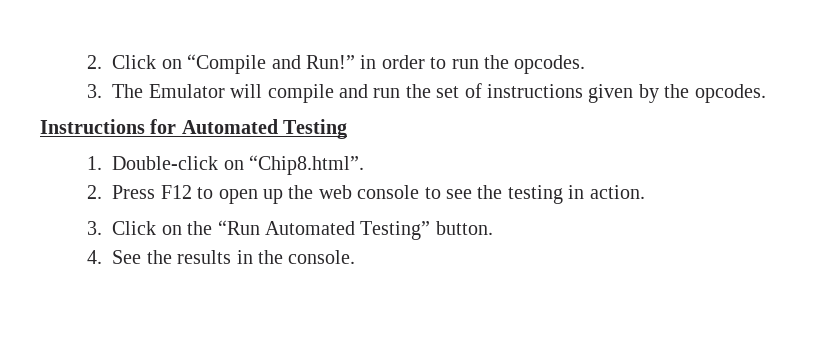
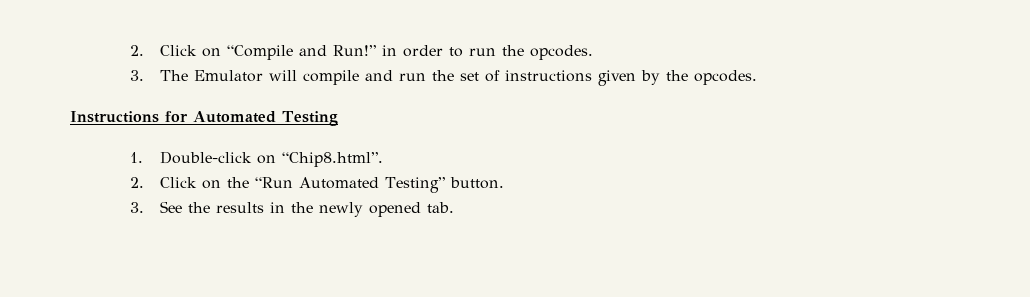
[112,185,645,204] [87,221,103,235] Press F12 to open up the web console to see the testing in action. // 3. -> (144, 182) none
[87,250,103,264] 4. -> [129,202,144,213] 3.
[288,250,356,264] console. -> [318,202,454,217] newly opened tab.

